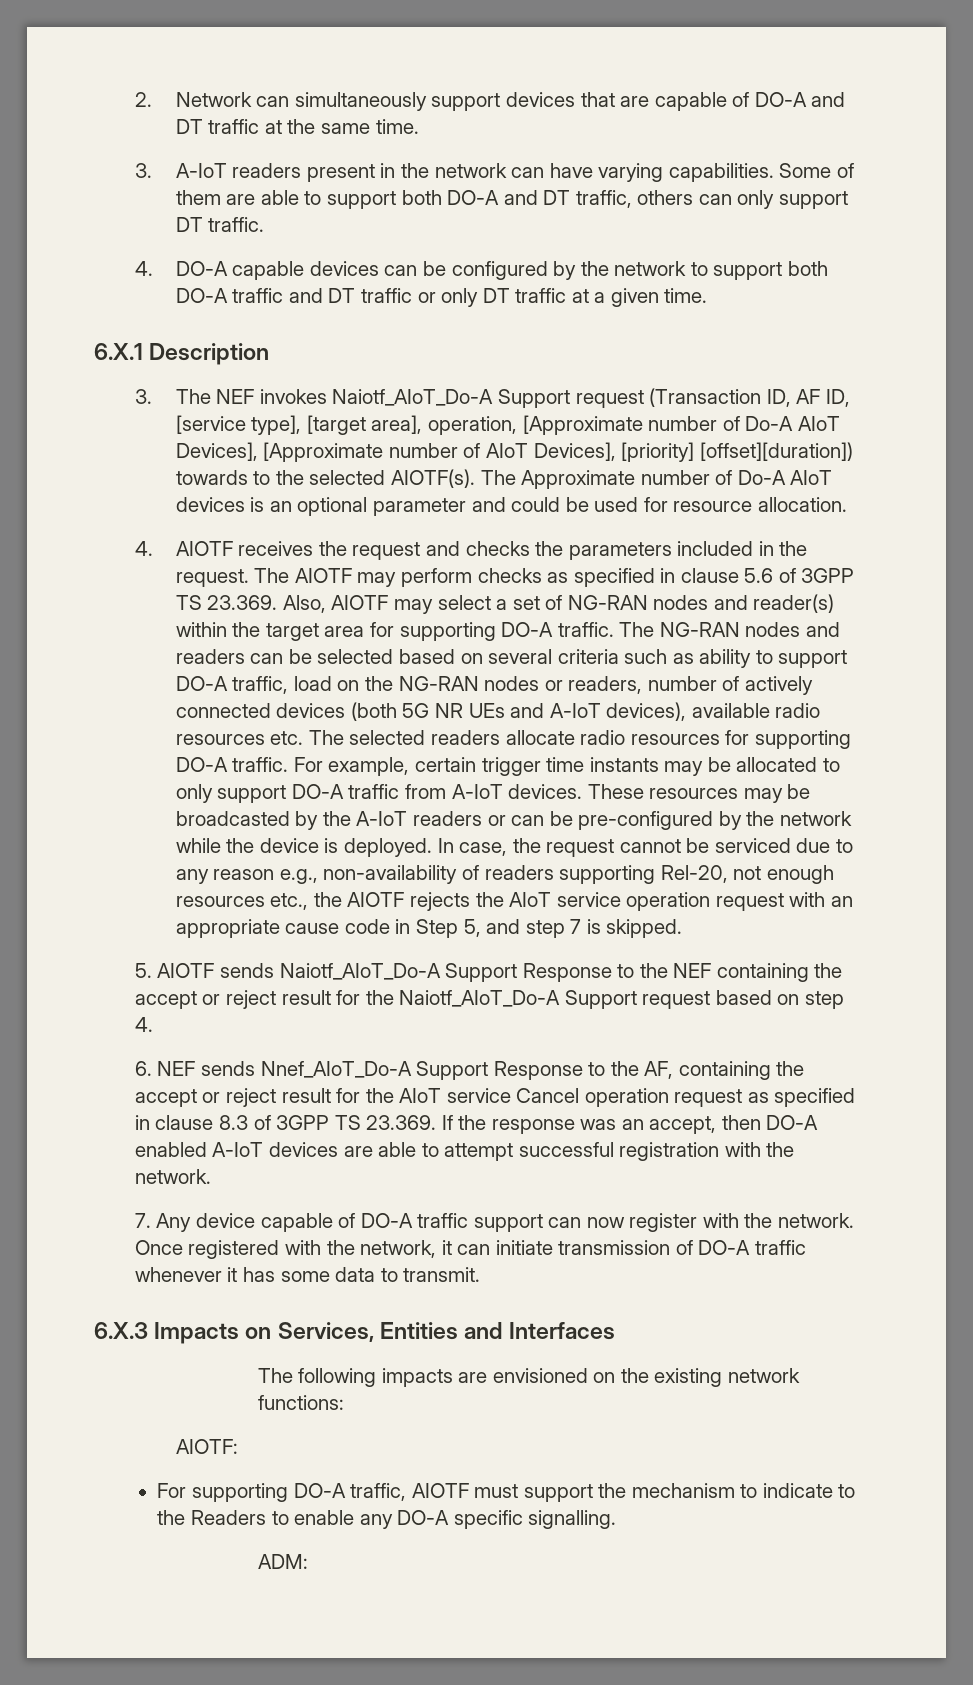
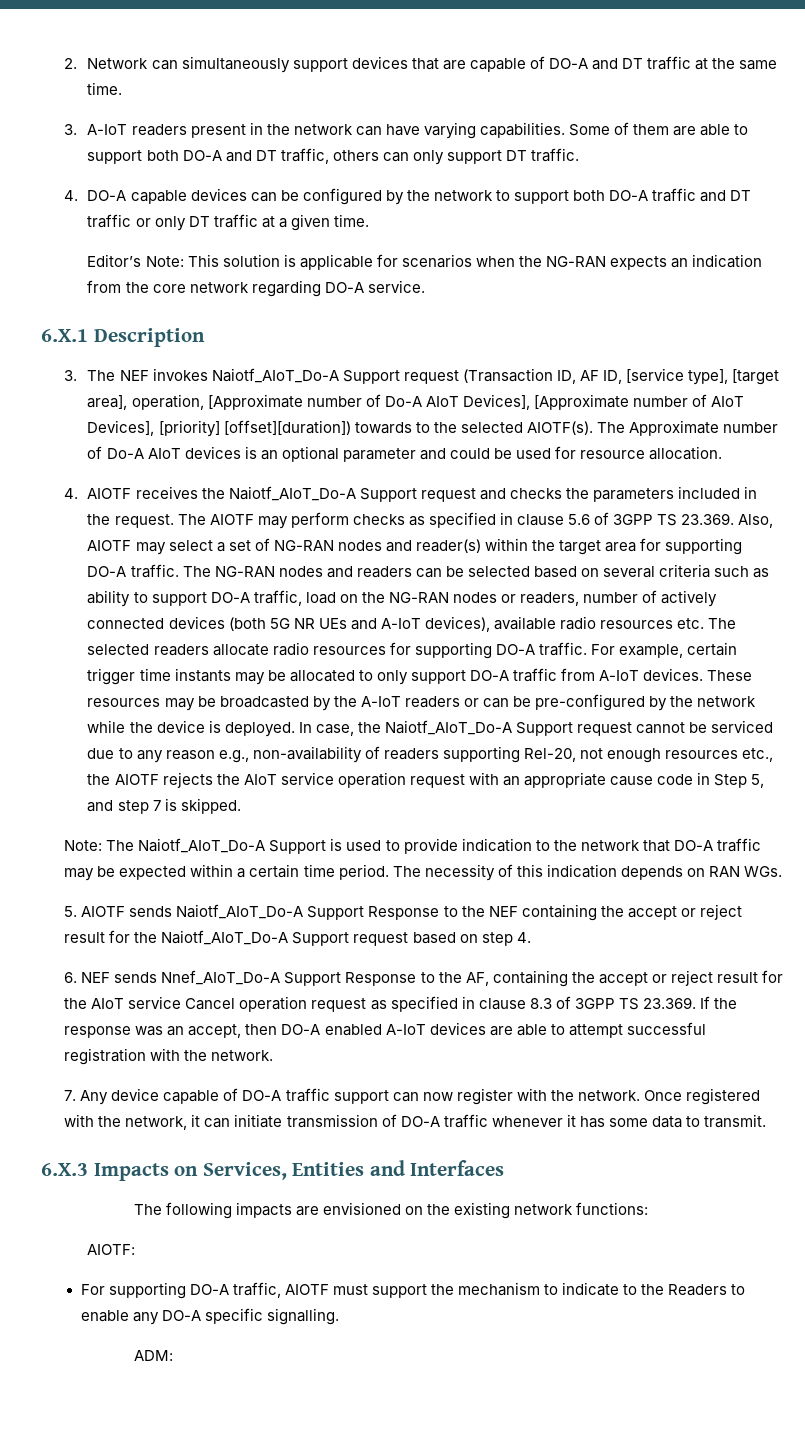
(708, 295) none -> [87,254,763,270] [87,280,425,297] // Editor’s Note: This solution is applicable for scenarios when the NG-RAN expects an indication from the core network regarding DO-A service.
(347, 548) none -> [228,486,417,502] Naiotf_AIoT_Do-A Support
(541, 845) none -> [384,720,573,736] Naiotf_AIoT_Do-A Support
(683, 928) none -> [64,838,761,854] [64,864,783,881] // Note: The Naiotf_AIoT_Do-A Support is used to provide indication to the network that DO-A traffic may be expected within a certain time period. The necessity of this indication depends on RAN WGs.

